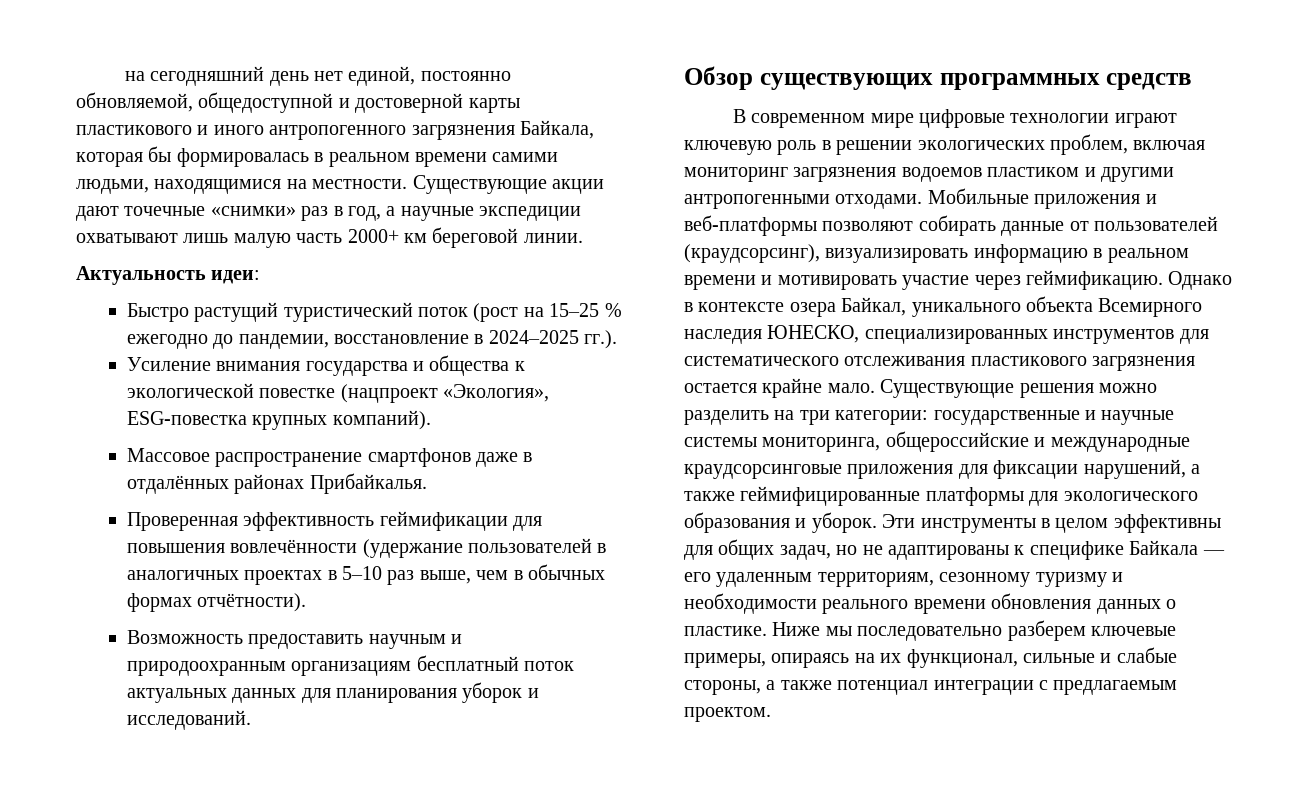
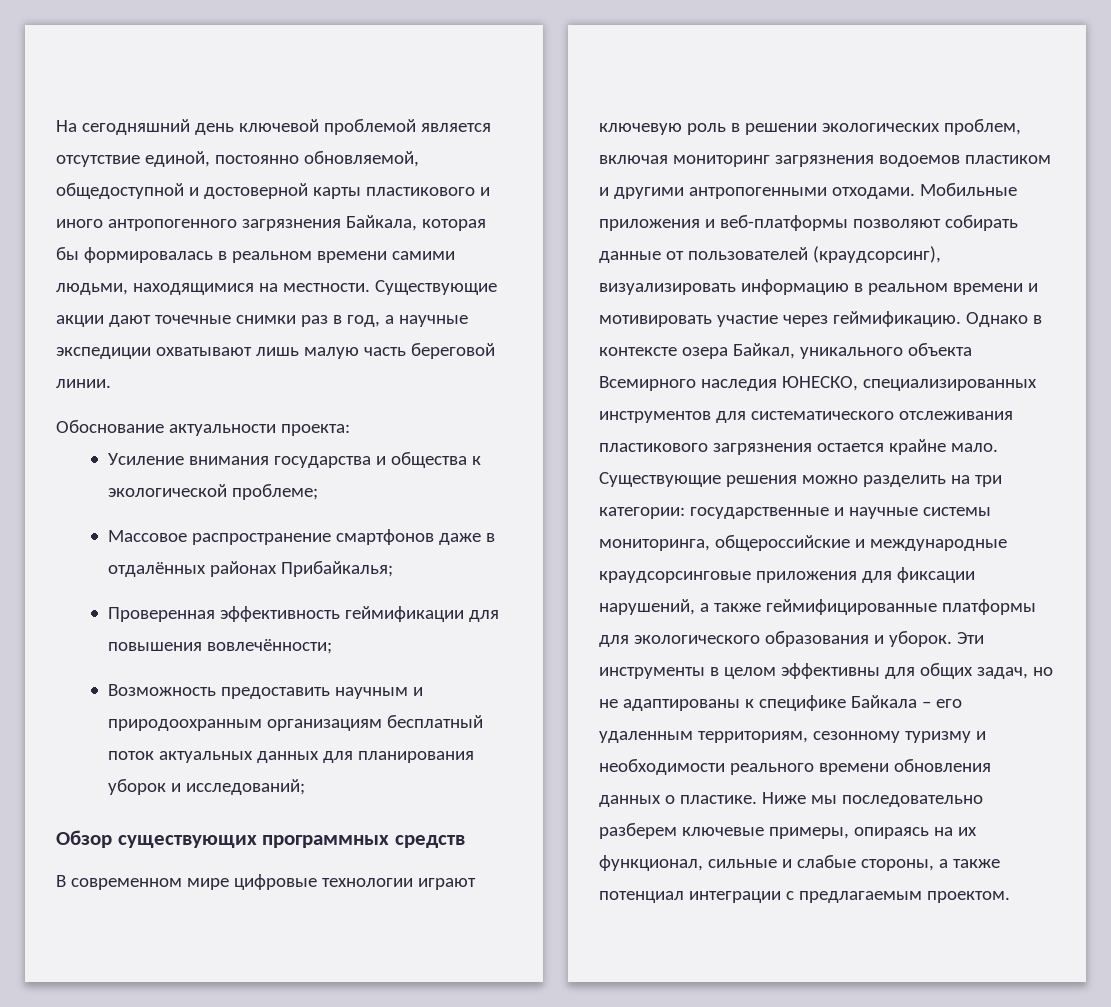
[124,71,145,81] на -> [56,120,77,132] На
[313,71,343,81] нет -> [238,119,491,135] [56,155,140,167] ключевой проблемой является отсутствие
[210,206,296,216] «снимки» -> [235,315,296,324] снимки
[347,229,427,243] 2000+ км -> (406, 351) none
[76,266,261,285] [126,302,622,322] [126,330,618,349] Актуальность идеи: // Быстро растущий туристический поток (рост на 15–25 % ежегодно до пандемии, восстановление в 2024–2025 гг.). -> [56,420,350,436] Обоснование актуальности проекта:
[259,384,550,403] [126,410,431,430] повестке (нацпроект «Экология», ESG-повестка крупных компаний). -> [232,484,319,500] проблеме;
[309,473,427,494] Прибайкалья. -> [281,561,394,577] Прибайкалья;
[230,538,607,558] [126,564,606,585] [126,593,307,612] вовлечённости (удержание пользователей в аналогичных проектах в 5–10 раз выше, чем в обычных формах отчётности). -> [207,639,333,654] вовлечённости;
[126,710,251,730] исследований. -> [186,779,306,795] исследований;
[1202,550,1225,555] — -> [921,701,931,708] –

